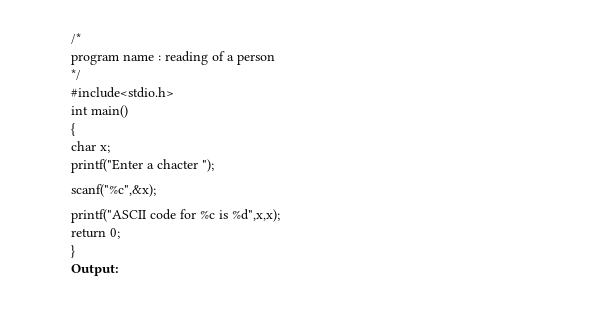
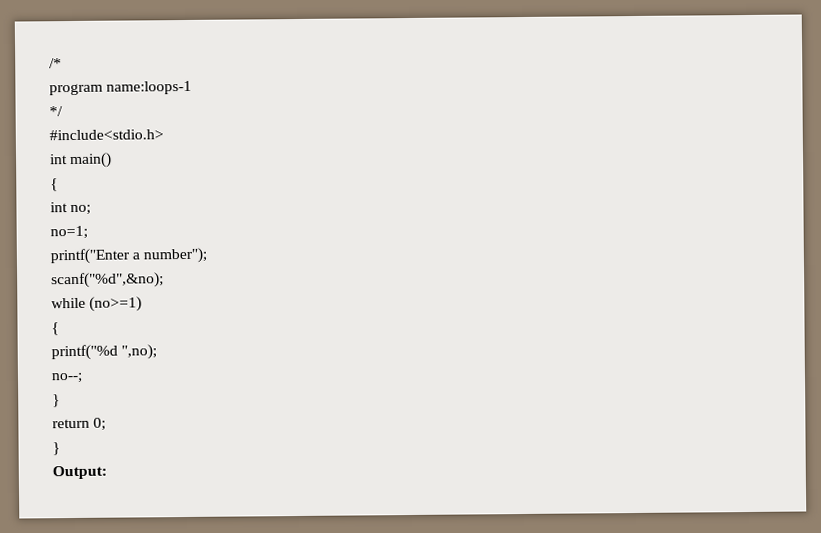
[123,51,275,65] name : reading of a person -> [106,80,193,95] name:loops-1
[71,141,110,153] char x; -> [50,202,92,216] [50,225,88,240] int no; // no=1;
[157,159,214,172] [71,184,156,197] [71,209,280,223] chacter "); // scanf("%c",&x); // printf("ASCII code for %c is %d",x,x); -> [143,247,208,264] [51,272,164,289] [51,296,143,312] [51,322,59,336] [51,344,158,361] [51,372,83,384] [52,394,60,408] number"); // scanf("%d",&no); // while (no>=1) // { // printf("%d ",no); // no--; // }

